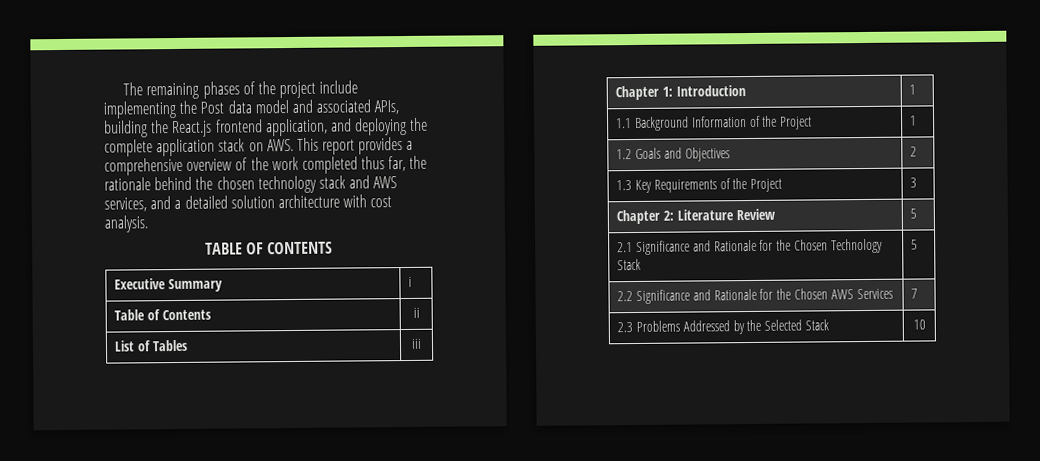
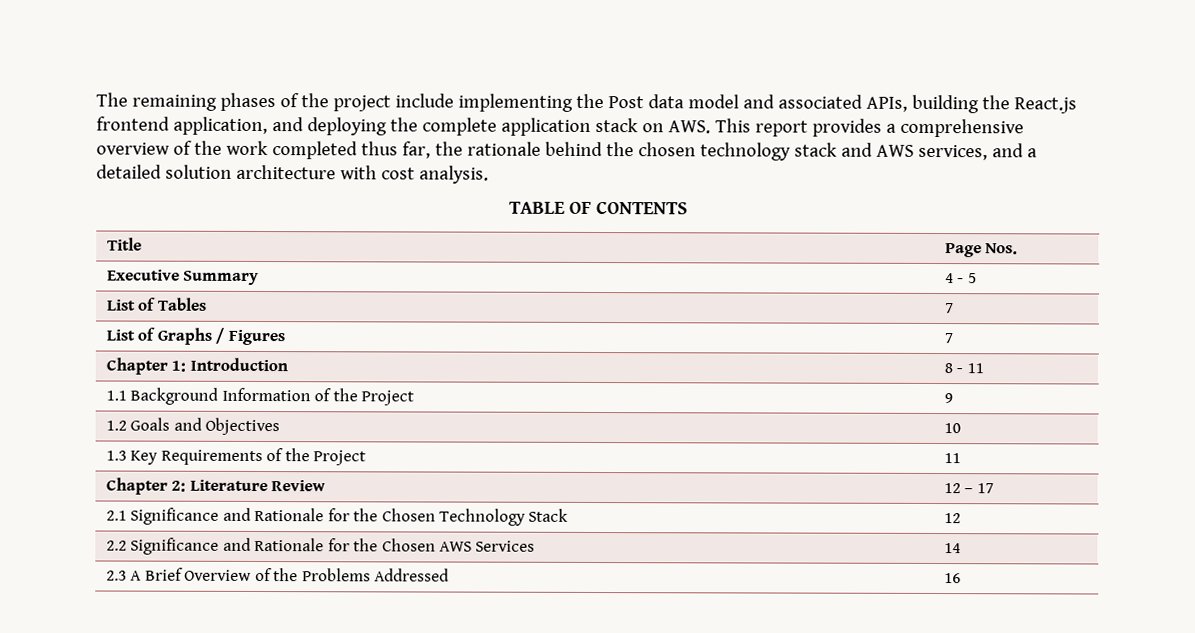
(334, 248) none -> [106,237,142,251] [944,243,1019,258] // Title | Page Nos.
[408,276,413,287] [114,309,211,321] [412,307,420,318] [114,339,188,352] [411,338,422,349] i // Table of Contents | ii // List of Tables | iii -> [944,273,977,284] [106,297,207,311] [944,303,954,314] [105,327,285,346] [943,333,953,344] 4 - 5 // List of Tables | 7 // List of Graphs / Figures | 7
[909,84,917,95] 1 -> [943,363,984,374] 8 - 11
[910,115,918,126] 1 -> [943,393,953,404] 9
[910,146,918,157] 2 -> [943,423,961,434] 10
[910,177,918,188] 3 -> [943,453,961,464] 11
[910,208,918,219] 5 -> [943,483,994,494] 12 – 17
[911,239,919,250] 5 -> [943,513,961,524] 12
[911,288,919,299] 7 -> [943,543,961,554] 14
[636,319,830,335] [912,319,926,330] Problems Addressed by the Selected Stack | 10 -> [130,567,449,582] [943,573,961,584] A Brief Overview of the Problems Addressed | 16

